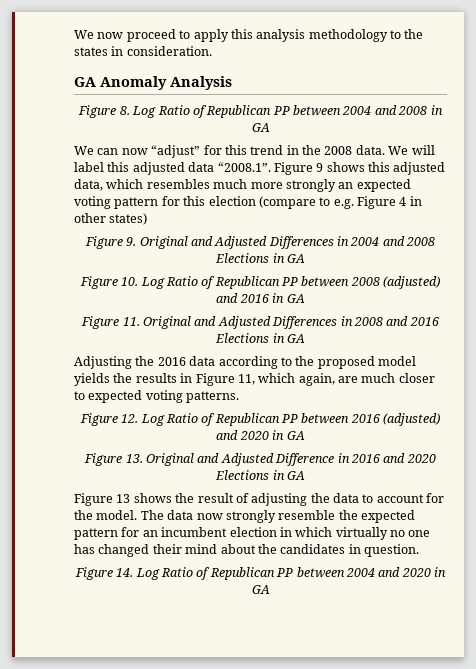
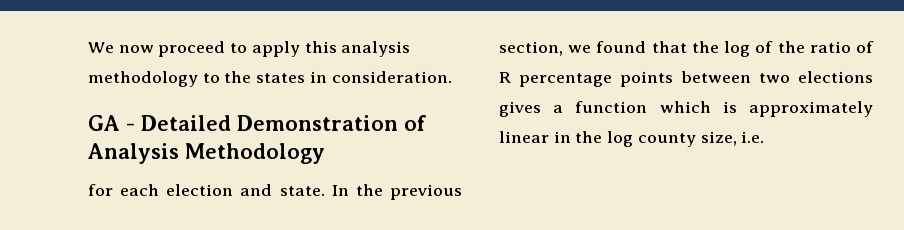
[100,76,232,90] [78,105,443,118] [251,123,270,132] [74,145,435,158] [74,162,446,175] [74,179,411,192] [74,196,422,209] [74,213,148,225] [84,236,436,249] [215,253,305,263] [79,276,441,289] [216,293,305,303] [81,316,439,329] [215,333,305,343] [74,356,416,369] [74,373,435,386] [74,390,240,403] [79,413,441,426] [216,430,305,440] [84,453,436,466] [215,470,305,480] [74,493,445,506] [74,510,415,523] [74,527,431,540] [74,544,419,557] [74,567,447,580] [251,585,270,594] Anomaly Analysis // Figure 8. Log Ratio of Republican PP between 2004 and 2008 in GA // We can now “adjust” for this trend in the 2008 data. We will label this adjusted data “2008.1”. Figure 9 shows this adjusted data, which resembles much more strongly an expected voting pattern for this election (compare to e.g. Figure 4 in other states) // Figure 9. Original and Adjusted Differences in 2004 and 2008 Elections in GA // Figure 10. Log Ratio of Republican PP between 2008 (adjusted) and 2016 in GA // Figure 11. Original and Adjusted Differences in 2008 and 2016 Elections in GA // Adjusting the 2016 data according to the proposed model yields the results in Figure 11, which again, are much closer to expected voting patterns. // Figure 12. Log Ratio of Republican PP between 2016 (adjusted) and 2020 in GA // Figure 13. Original and Adjusted Difference in 2016 and 2020 Elections in GA // Figure 13 shows the result of adjusting the data to account for the model. The data now strongly resemble the expected pattern for an incumbent election in which virtually no one has changed their mind about the candidates in question. // Figure 14. Log Ratio of Republican PP between 2004 and 2020 in GA -> [126,115,426,131] [88,143,325,164] [88,184,462,200] [499,41,874,57] [499,71,873,87] [499,101,873,117] [499,131,765,147] - Detailed Demonstration of Analysis Methodology // for each election and state. In the previous section, we found that the log of the ratio of R percentage points between two elections gives a function which is approximately linear in the log county size, i.e.

